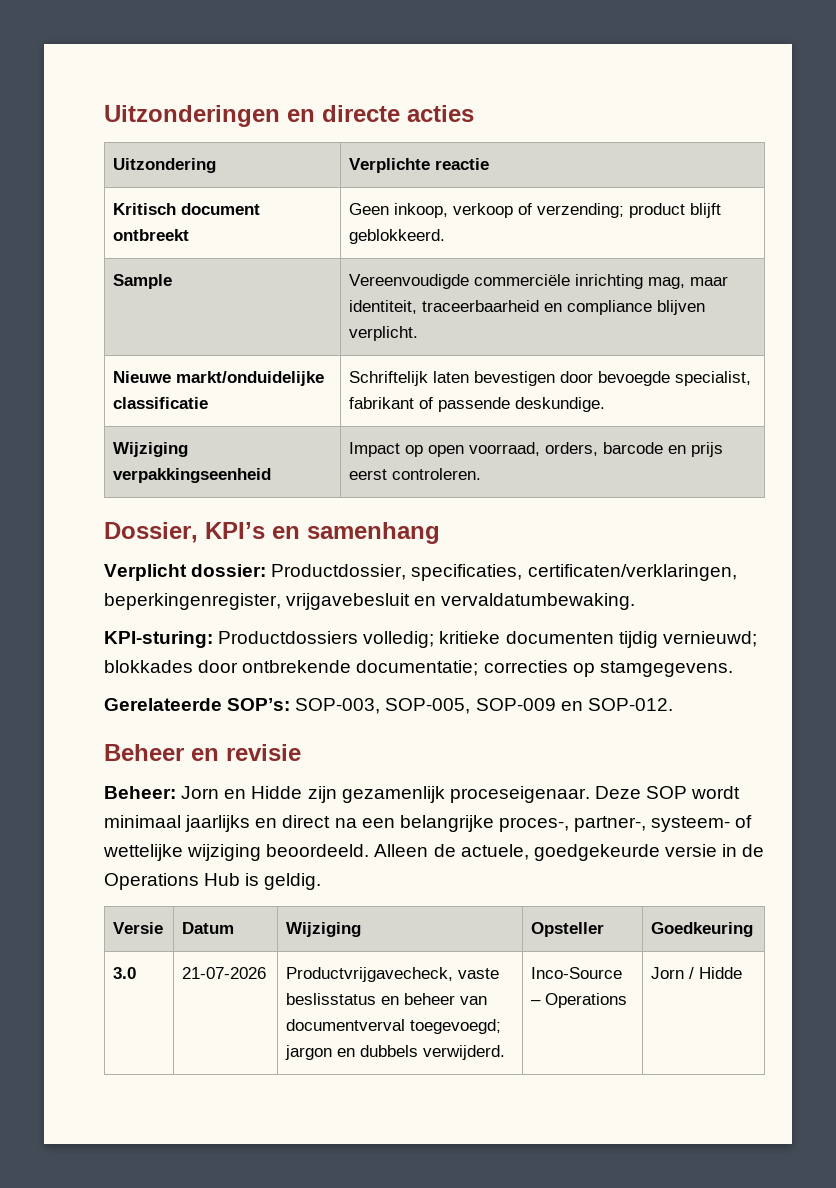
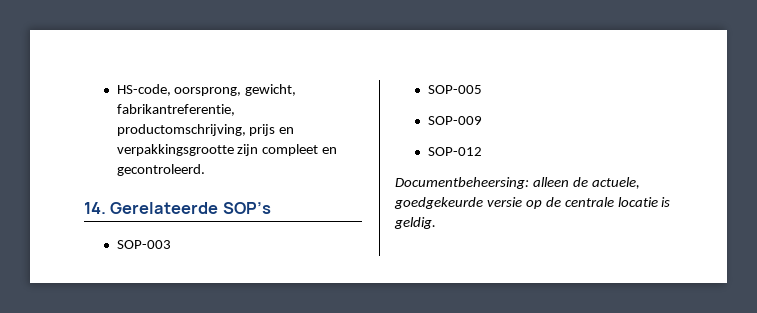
[104,105,474,127] [113,158,217,173] [349,158,490,173] [113,203,261,215] [113,229,190,241] [349,203,722,218] [349,229,446,244] [113,274,173,289] [349,274,729,289] [349,300,706,315] [349,326,419,341] [113,371,325,386] [113,397,209,409] [349,371,752,386] [349,397,606,412] [113,442,189,457] [113,468,272,483] [349,442,724,457] [349,468,482,480] [104,522,440,544] [104,564,737,581] [104,593,636,610] [104,631,757,648] [104,660,733,677] [104,698,673,714] [104,744,301,761] [104,786,741,803] [104,815,753,832] [103,844,765,861] [104,873,322,890] [113,922,164,934] [182,922,235,934] [286,922,362,937] [531,922,605,937] [651,922,754,937] [113,967,137,979] [182,967,267,979] [286,967,500,982] [286,993,488,1005] [286,1019,502,1034] [285,1045,506,1060] [531,967,623,979] [531,993,628,1008] [651,967,743,979] Uitzonderingen en directe acties // Uitzondering | Verplichte reactie // Kritisch document ontbreekt | Geen inkoop, verkoop of verzending; product blijft geblokkeerd. // Sample | Vereenvoudigde commerciële inrichting mag, maar identiteit, traceerbaarheid en compliance blijven verplicht. // Nieuwe markt/onduidelijke classificatie | Schriftelijk laten bevestigen door bevoegde specialist, fabrikant of passende deskundige. // Wijziging verpakkingseenheid | Impact op open voorraad, orders, barcode en prijs eerst controleren. // Dossier, KPI’s en samenhang // Verplicht dossier: Productdossier, specificaties, certificaten/verklaringen, beperkingenregister, vrijgavebesluit en vervaldatumbewaking. // KPI-sturing: Productdossiers volledig; kritieke documenten tijdig vernieuwd; blokkades door ontbrekende documentatie; correcties op stamgegevens. // Gerelateerde SOP’s: SOP-003, SOP-005, SOP-009 en SOP-012. // Beheer en revisie // Beheer: Jorn en Hidde zijn gezamenlijk proceseigenaar. Deze SOP wordt minimaal jaarlijks en direct na een belangrijke proces-, partner-, systeem- of wettelijke wijziging beoordeeld. Alleen de actuele, goedgekeurde versie in de Operations Hub is geldig. // Versie | Datum | Wijziging | Opsteller | Goedkeuring // 3.0 | 21-07-2026 | Productvrijgavecheck, vaste beslisstatus en beheer van documentverval toegevoegd; jargon en dubbels verwijderd. | Inco-Source – Operations | Jorn / Hidde -> [116,84,297,96] [116,104,235,116] [116,124,295,136] [116,144,338,156] [116,164,205,176] [84,202,271,214] [116,240,171,249] [427,85,482,94] [427,116,482,125] [427,147,482,156] [395,177,640,189] [394,197,671,209] [394,217,436,229] HS-code, oorsprong, gewicht, fabrikantreferentie, productomschrijving, prijs en verpakkingsgrootte zijn compleet en gecontroleerd. // 14. Gerelateerde SOP’s // SOP-003 // SOP-005 // SOP-009 // SOP-012 // Documentbeheersing: alleen de actuele, goedgekeurde versie op de centrale locatie is geldig.

